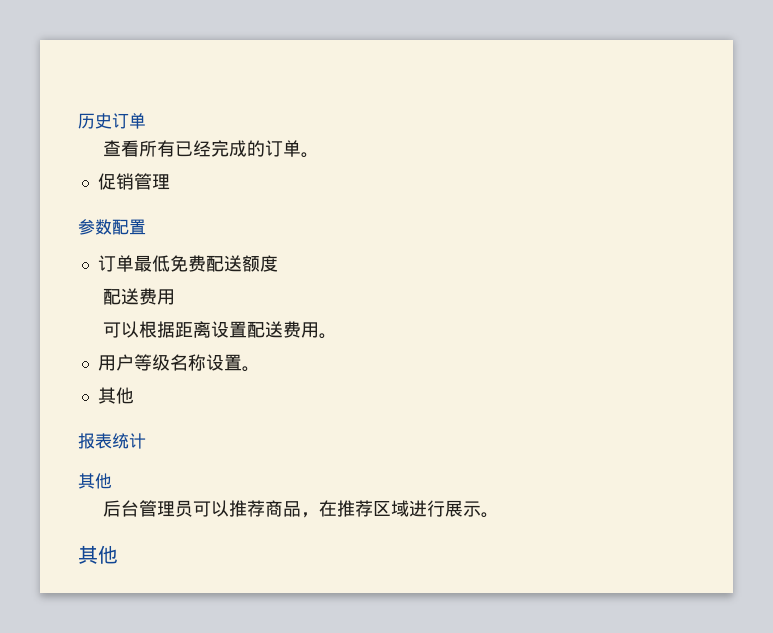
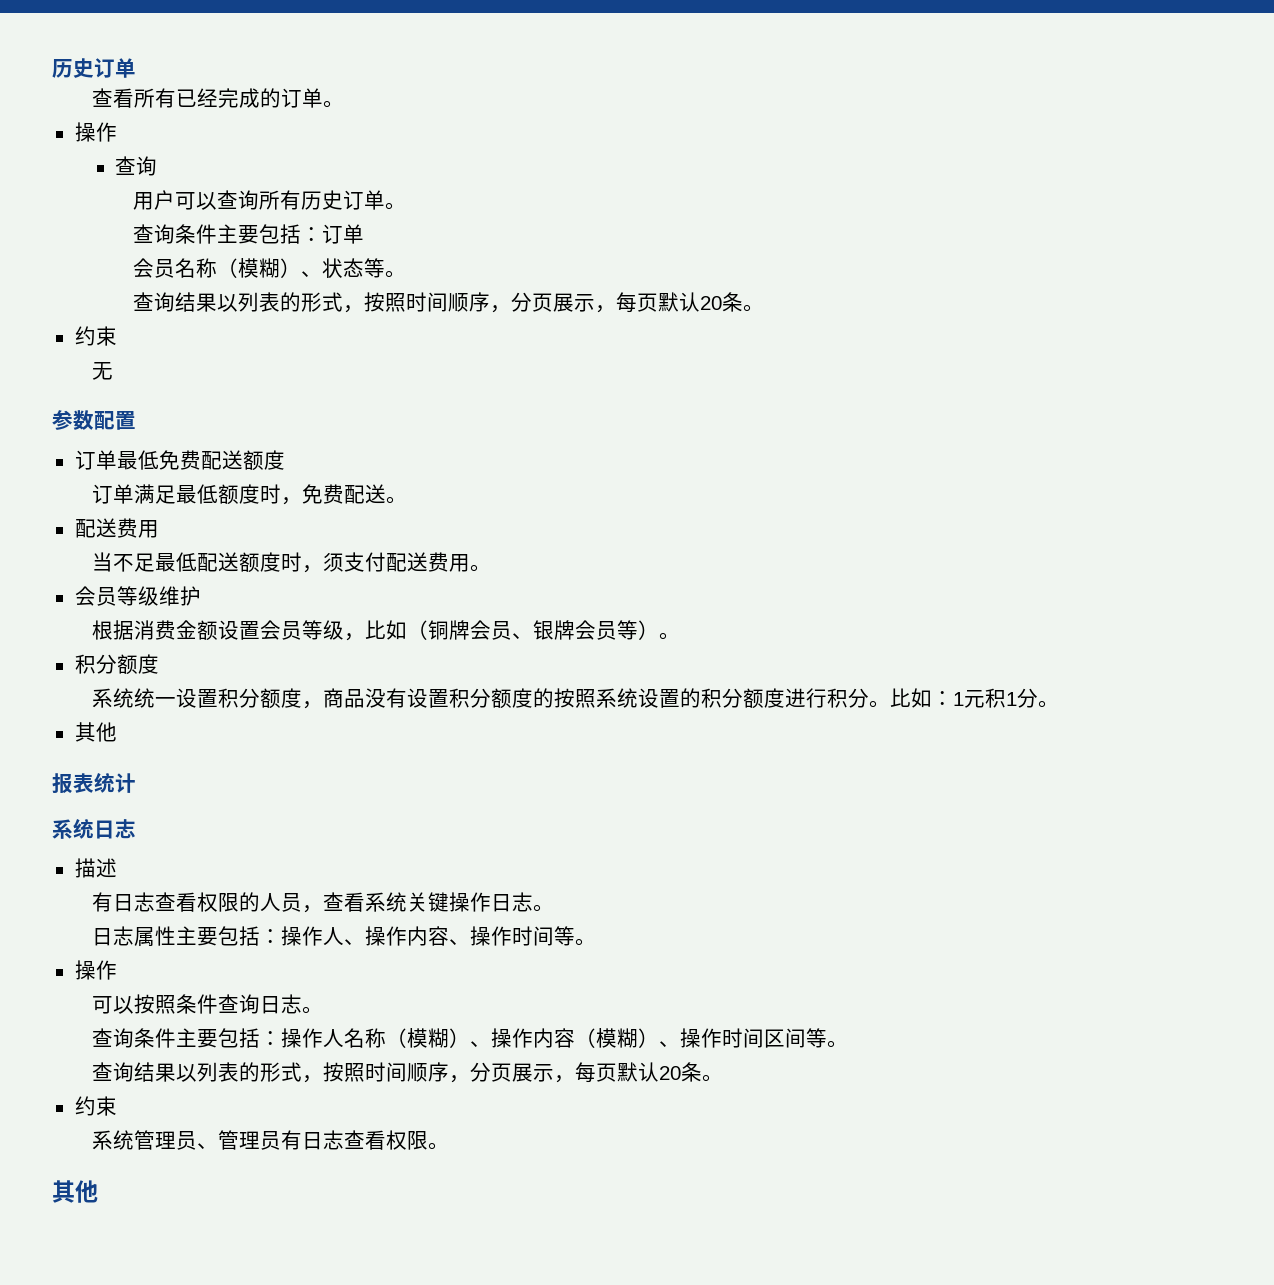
[97,173,170,190] 促销管理 -> [74,122,117,142] [115,156,158,176] [132,190,406,210] [132,224,364,244] [132,258,406,278] [132,292,764,313] [74,326,117,346] [92,362,114,380] 操作 // 查询 // 用户可以查询所有历史订单。 // 查询条件主要包括：订单 // 会员名称（模糊）、状态等。 // 查询结果以列表的形式，按照时间顺序，分页展示，每页默认20条。 // 约束 // 无
[103,288,176,305] [103,321,338,339] [97,354,260,372] [97,387,134,404] [78,433,146,449] [78,473,112,489] [103,500,482,518] 配送费用 // 可以根据距离设置配送费用。 // 用户等级名称设置。 // 其他 // 报表统计 // 其他 // 后台管理员可以推荐商品，在推荐区域进行展示 -> [92,484,408,505] [74,518,159,538] [92,552,492,573] [74,586,201,606] [92,620,681,641] [74,654,159,675] [92,688,1060,709] [74,722,117,742] [52,772,136,794] [52,818,136,839] [74,858,117,878] [92,892,555,913] [92,926,597,947] [74,960,117,980] [92,994,324,1014] [92,1028,849,1048] [92,1062,724,1083] [74,1096,117,1116] [92,1130,429,1150] 订单满足最低额度时，免费配送。 // 配送费用 // 当不足最低配送额度时，须支付配送费用。 // 会员等级维护 // 根据消费金额设置会员等级，比如（铜牌会员、银牌会员等）。 // 积分额度 // 系统统一设置积分额度，商品没有设置积分额度的按照系统设置的积分额度进行积分。比如：1元积1分。 // 其他 // 报表统计 // 系统日志 // 描述 // 有日志查看权限的人员，查看系统关键操作日志。 // 日志属性主要包括：操作人、操作内容、操作时间等。 // 操作 // 可以按照条件查询日志。 // 查询条件主要包括：操作人名称（模糊）、操作内容（模糊）、操作时间区间等。 // 查询结果以列表的形式，按照时间顺序，分页展示，每页默认20条。 // 约束 // 系统管理员、管理员有日志查看权限

